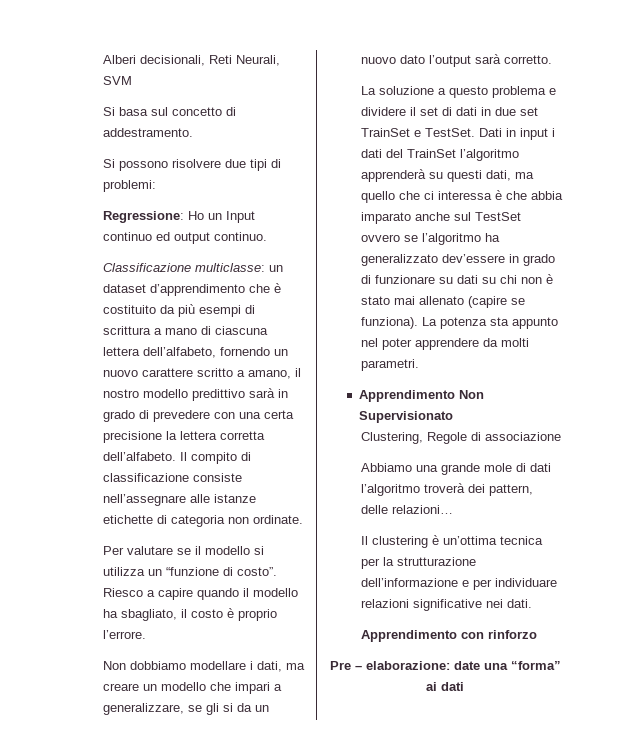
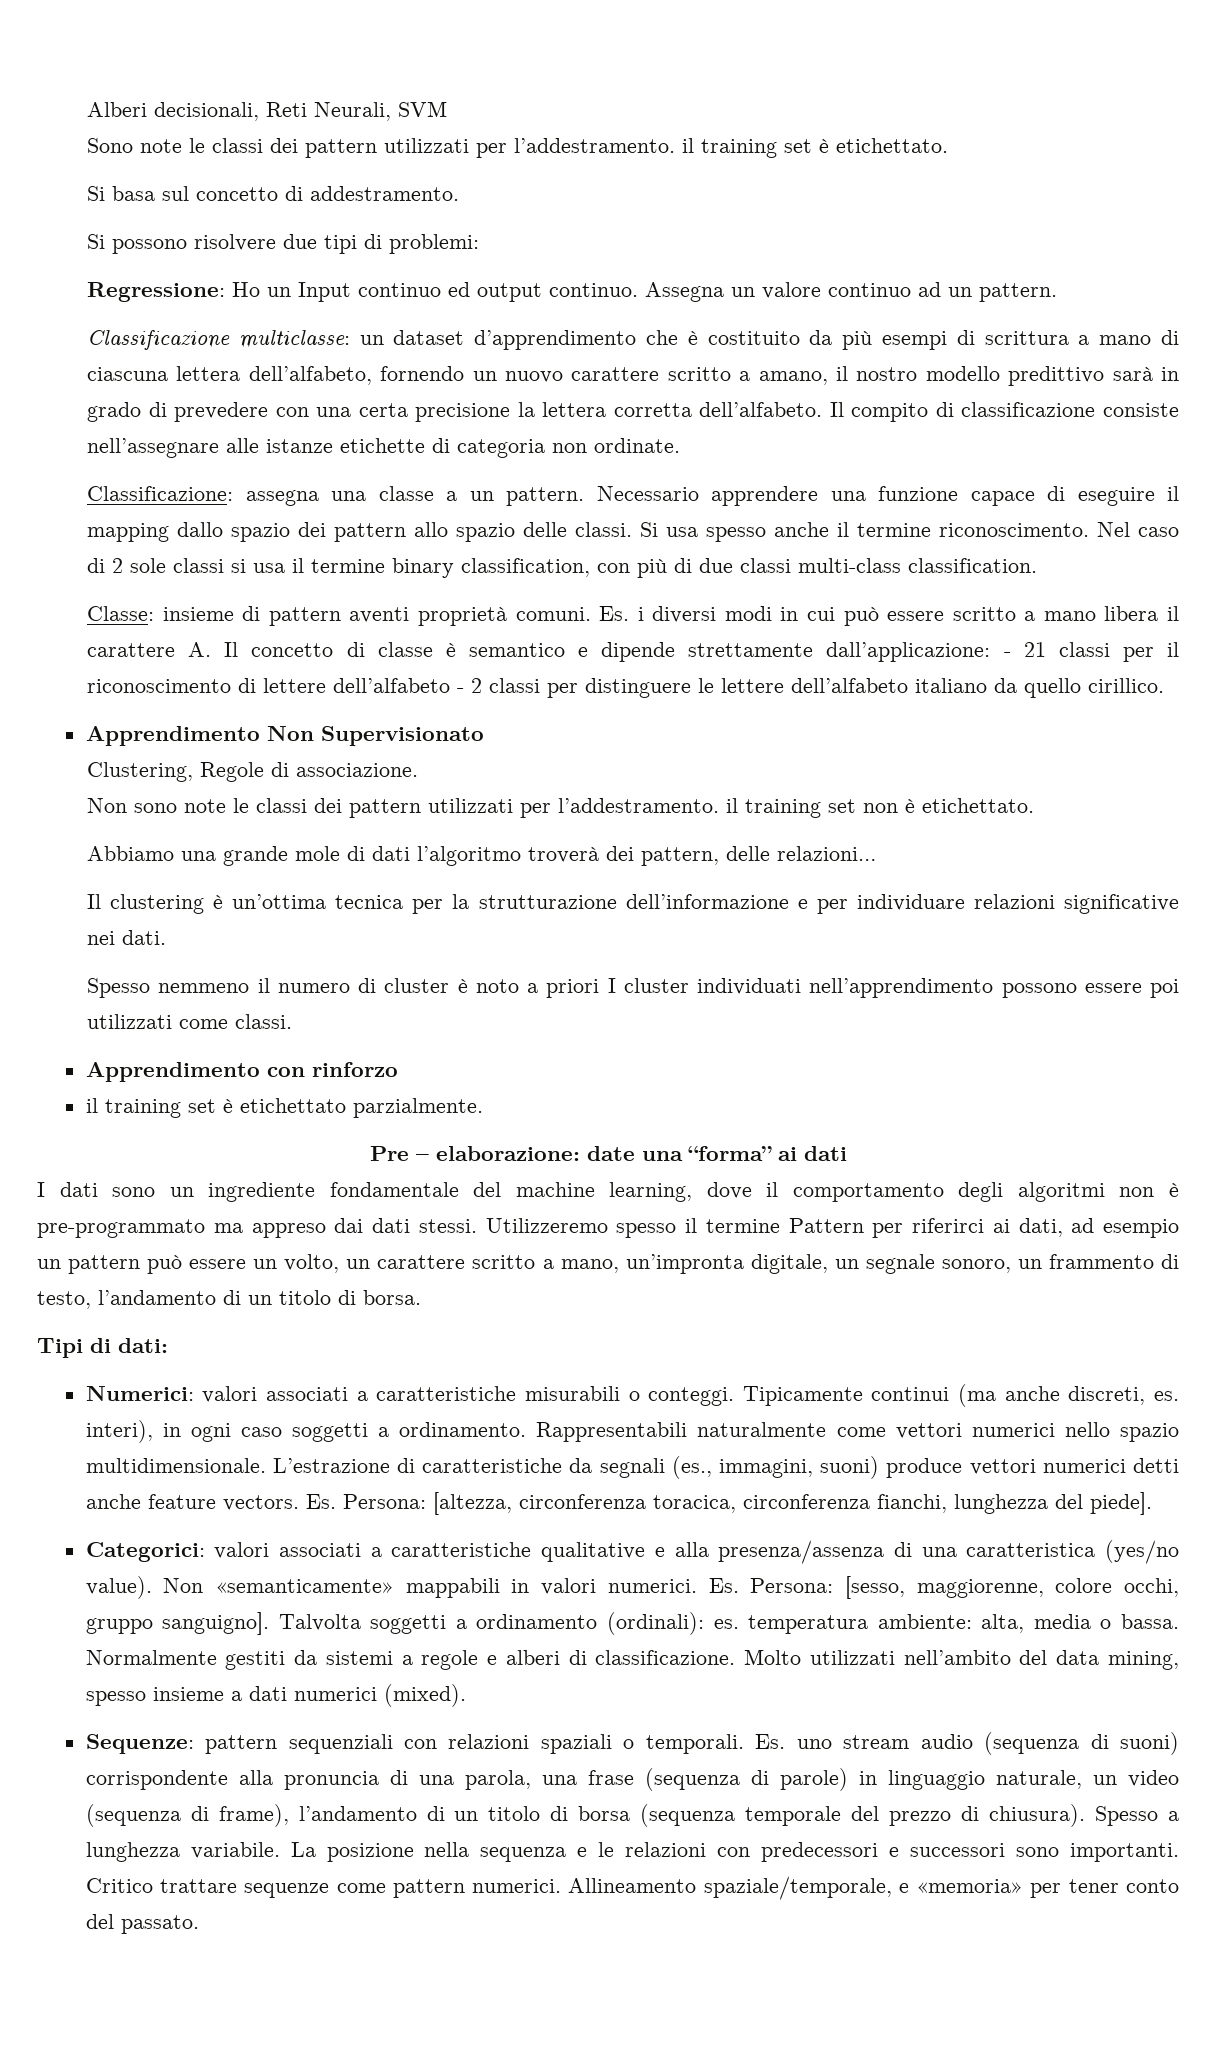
(132, 80) none -> [87,138,949,158] // Sono note le classi dei pattern utilizzati per l’addestramento. il training set è etichettato.
(267, 236) none -> [645,282,1058,302] Assegna un valore continuo ad un pattern.
[102,546,264,555] [102,567,277,576] [102,588,298,600] [102,608,277,621] [102,630,146,639] [102,661,305,672] [102,682,282,694] [102,703,269,715] [360,54,552,67] [360,86,556,98] [360,107,538,116] [360,128,555,140] [360,149,519,161] [360,169,534,182] [360,190,563,203] [360,212,521,224] [360,233,500,245] [360,254,555,266] [360,274,553,284] [360,296,525,308] [360,317,558,329] [360,338,529,350] [360,359,419,371] Per valutare se il modello si utilizza un “funzione di costo”. Riesco a capire quando il modello ha sbagliato, il costo è proprio l’errore. // Non dobbiamo modellare i dati, ma creare un modello che impari a generalizzare, se gli si da un nuovo dato l’output sarà corretto. // La soluzione a questo problema e dividere il set di dati in due set TrainSet e TestSet. Dati in input i dati del TrainSet l’algoritmo apprenderà su questi dati, ma quello che ci interessa è che abbia imparato anche sul TestSet ovvero se l’algoritmo ha generalizzato dev’essere in grado di funzionare su dati su chi non è stato mai allenato (capire se funziona). La potenza sta appunto nel poter apprendere da molti parametri. -> [87,486,1180,506] [87,522,1180,542] [87,558,1038,578] [87,606,1180,626] [87,642,1179,662] [87,678,1165,698] Classificazione: assegna una classe a un pattern. Necessario apprendere una funzione capace di eseguire il mapping dallo spazio dei pattern allo spazio delle classi. Si usa spesso anche il termine riconoscimento. Nel caso di 2 sole classi si usa il termine binary classification, con più di due classi multi-class classification. // Classe: insieme di pattern aventi proprietà comuni. Es. i diversi modi in cui può essere scritto a mano libera il carattere A. Il concetto di classe è semantico e dipende strettamente dall’applicazione: - 21 classi per il riconoscimento di lettere dell’alfabeto - 2 classi per distinguere le lettere dell’alfabeto italiano da quello cirillico.
[484,432,561,441] associazione -> [296,763,419,777] [87,798,1035,818] associazione. // Non sono note le classi dei pattern utilizzati per l’addestramento. il training set non è etichettato.
[360,630,537,642] Apprendimento con rinforzo -> [87,978,1179,998] [87,1014,293,1029] [85,1062,398,1082] [85,1098,483,1118] Spesso nemmeno il numero di cluster è noto a priori I cluster individuati nell’apprendimento possono essere poi utilizzati come classi. // Apprendimento con rinforzo // il training set è etichettato parzialmente.
(464, 686) none -> [37,1182,1179,1202] [37,1218,1179,1238] [37,1254,1179,1274] [37,1290,421,1309] [37,1338,168,1358] [85,1384,1180,1407] [85,1420,1180,1443] [85,1456,1180,1479] [85,1492,1152,1515] [85,1540,1180,1564] [85,1576,1180,1599] [85,1612,1179,1635] [85,1649,1179,1670] [85,1684,466,1707] [85,1732,1180,1755] [85,1768,1179,1791] [85,1804,1180,1827] [85,1842,1180,1862] [85,1876,1179,1900] [85,1914,199,1934] // I dati sono un ingrediente fondamentale del machine learning, dove il comportamento degli algoritmi non è pre-programmato ma appreso dai dati stessi. Utilizzeremo spesso il termine Pattern per riferirci ai dati, ad esempio un pattern può essere un volto, un carattere scritto a mano, un’impronta digitale, un segnale sonoro, un frammento di testo, l’andamento di un titolo di borsa. // Tipi di dati: // Numerici: valori associati a caratteristiche misurabili o conteggi. Tipicamente continui (ma anche discreti, es. interi), in ogni caso soggetti a ordinamento. Rappresentabili naturalmente come vettori numerici nello spazio multidimensionale. L’estrazione di caratteristiche da segnali (es., immagini, suoni) produce vettori numerici detti anche feature vectors. Es. Persona: [altezza, circonferenza toracica, circonferenza fianchi, lunghezza del piede]. // Categorici: valori associati a caratteristiche qualitative e alla presenza/assenza di una caratteristica (yes/no value). Non «semanticamente» mappabili in valori numerici. Es. Persona: [sesso, maggiorenne, colore occhi, gruppo sanguigno]. Talvolta soggetti a ordinamento (ordinali): es. temperatura ambiente: alta, media o bassa. Normalmente gestiti da sistemi a regole e alberi di classificazione. Molto utilizzati nell’ambito del data mining, spesso insieme a dati numerici (mixed). // Sequenze: pattern sequenziali con relazioni spaziali o temporali. Es. uno stream audio (sequenza di suoni) corrispondente alla pronuncia di una parola, una frase (sequenza di parole) in linguaggio naturale, un video (sequenza di frame), l’andamento di un titolo di borsa (sequenza temporale del prezzo di chiusura). Spesso a lunghezza variabile. La posizione nella sequenza e le relazioni con predecessori e successori sono importanti. Critico trattare sequenze come pattern numerici. Allineamento spaziale/temporale, e «memoria» per tener conto del passato.

